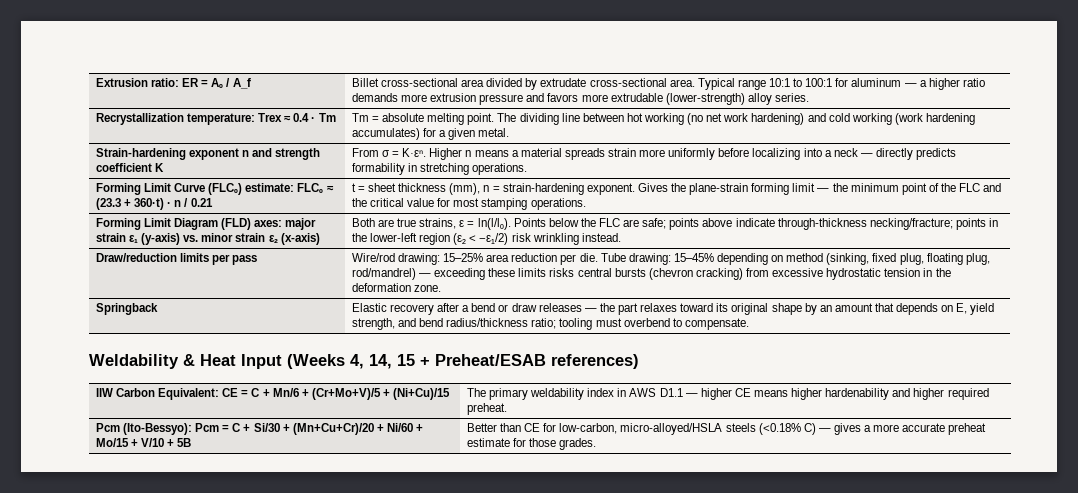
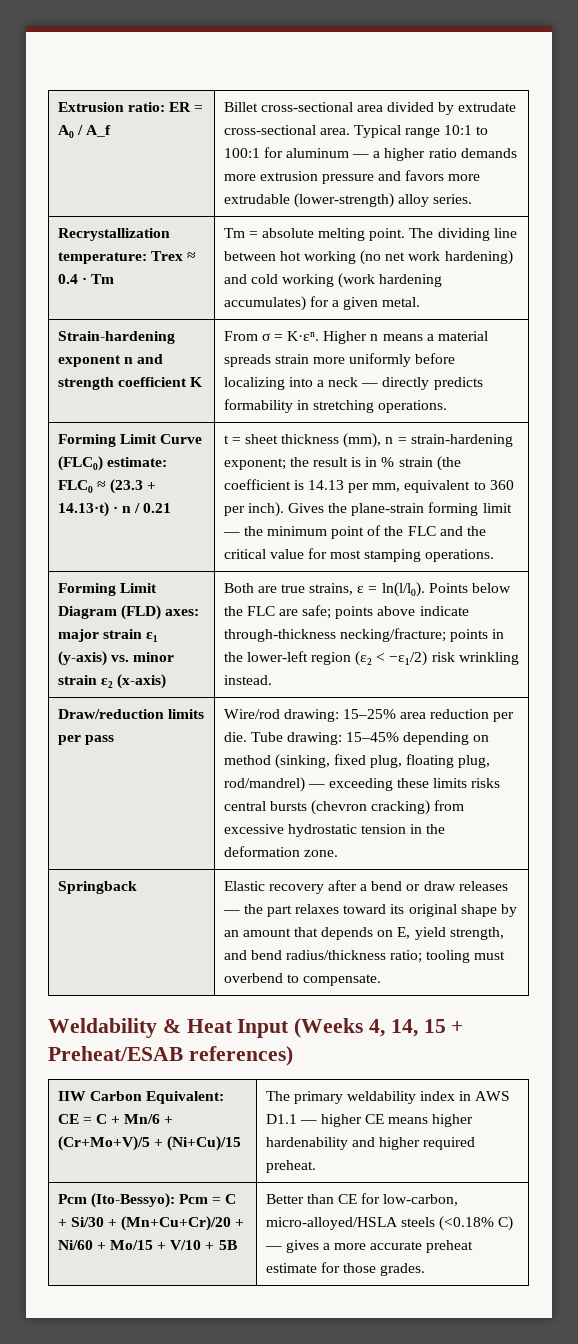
[134,198,165,210] 360·t) -> [57,502,109,517] 14.13·t)
[586,183,635,195] exponent. -> [223,456,461,471] [223,479,514,493] [223,502,284,517] exponent; the result is in % strain (the coefficient is 14.13 per mm, equivalent to 360 per inch).

